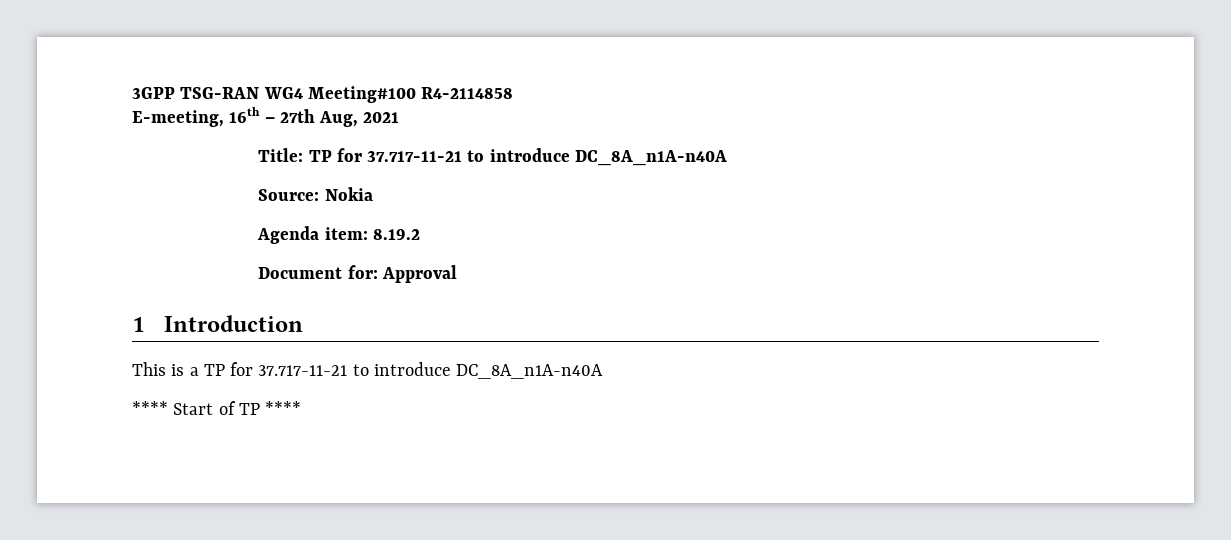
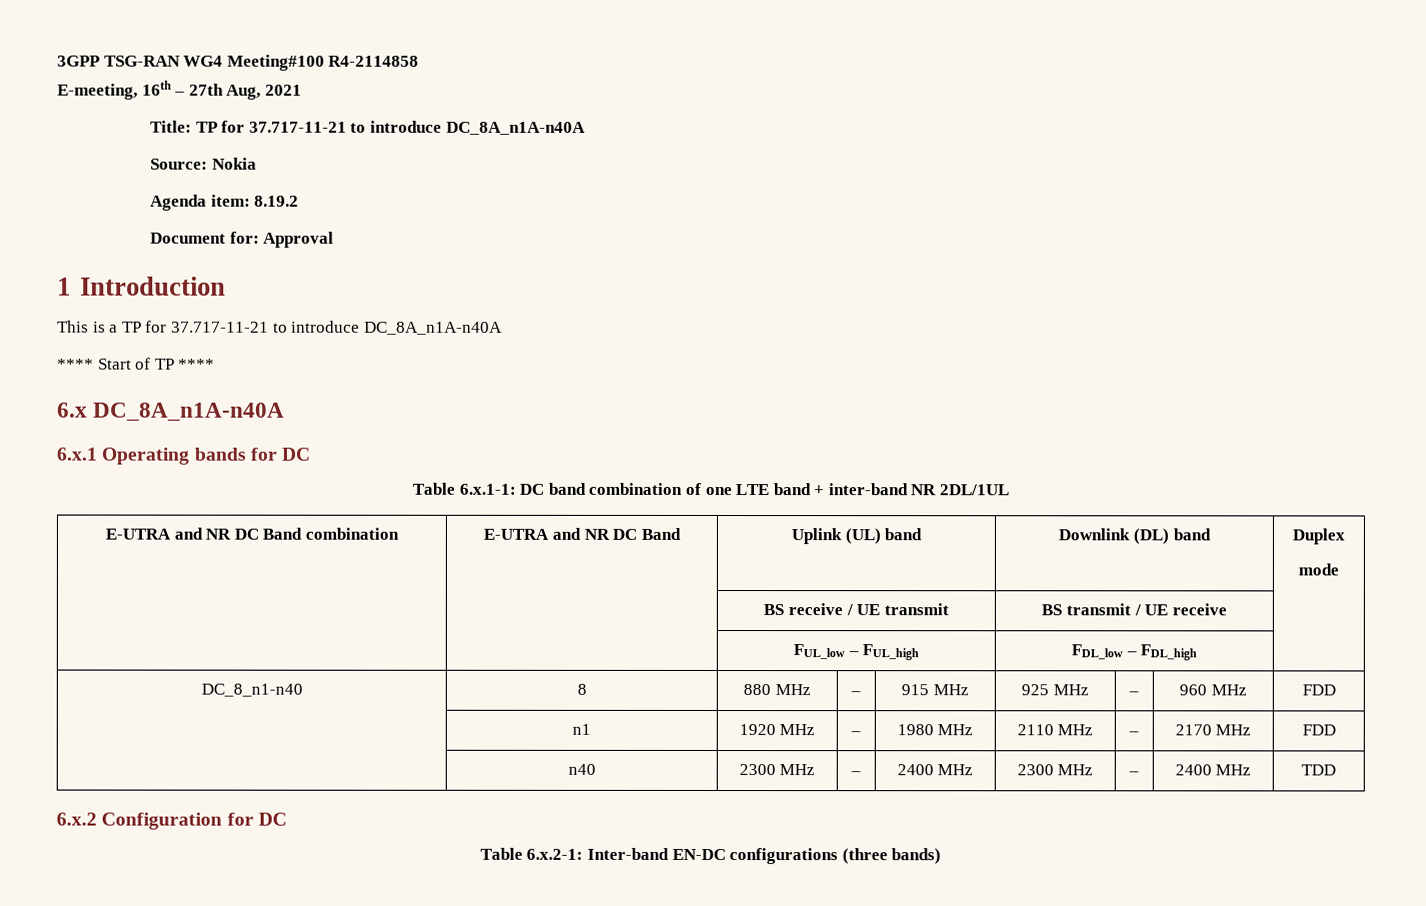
(302, 408) none -> [57,402,286,422] [56,447,312,465] [411,482,1010,496] [105,527,399,540] [483,527,681,540] [790,528,923,545] [1058,528,1211,545] [1292,528,1345,545] [1298,563,1339,576] [763,603,949,616] [1041,603,1227,616] [792,644,920,661] [1070,644,1198,661] [200,683,303,697] [576,683,587,695] [743,684,811,696] [850,691,861,696] [901,684,969,696] [1021,684,1089,696] [1128,691,1139,696] [1179,684,1247,696] [1301,684,1336,696] [572,723,591,735] [738,724,816,736] [850,731,861,736] [896,724,974,736] [1016,724,1094,736] [1128,731,1139,736] [1174,724,1252,736] [1301,724,1336,736] [567,763,596,775] [738,764,816,776] [850,771,861,776] [896,764,974,776] [1016,764,1094,776] [1128,771,1139,776] [1174,764,1252,776] [1301,764,1336,776] [56,812,287,830] [479,847,942,865] // 6.x DC_8A_n1A-n40A // 6.x.1 Operating bands for DC // Table 6.x.1-1: DC band combination of one LTE band + inter-band NR 2DL/1UL // E-UTRA and NR DC Band combination | E-UTRA and NR DC Band | Uplink (UL) band | Downlink (DL) band | Duplex // mode // | | BS receive / UE transmit | BS transmit / UE receive | // | | FUL_low – FUL_high | FDL_low – FDL_high | // DC_8_n1-n40 | 8 | 880 MHz | – | 915 MHz | 925 MHz | – | 960 MHz | FDD // | n1 | 1920 MHz | – | 1980 MHz | 2110 MHz | – | 2170 MHz | FDD // | n40 | 2300 MHz | – | 2400 MHz | 2300 MHz | – | 2400 MHz | TDD // 6.x.2 Configuration for DC // Table 6.x.2-1: Inter-band EN-DC configurations (three bands)

